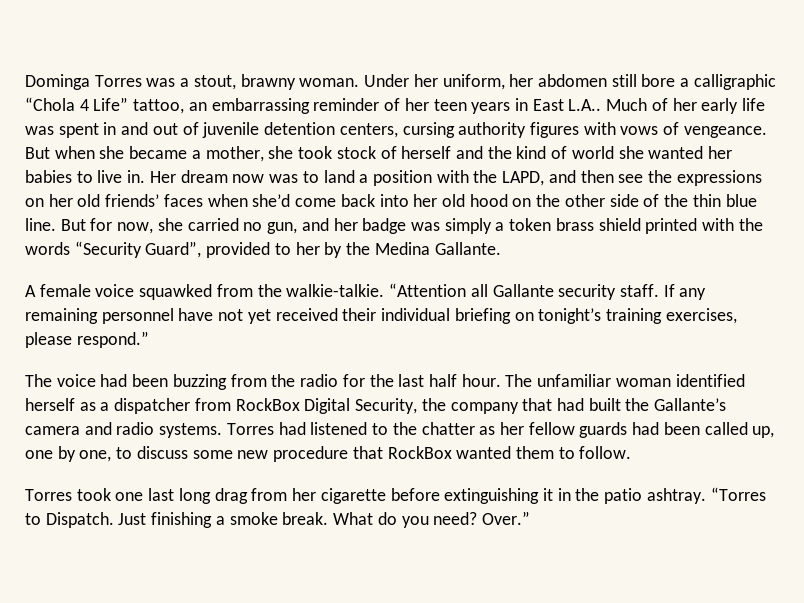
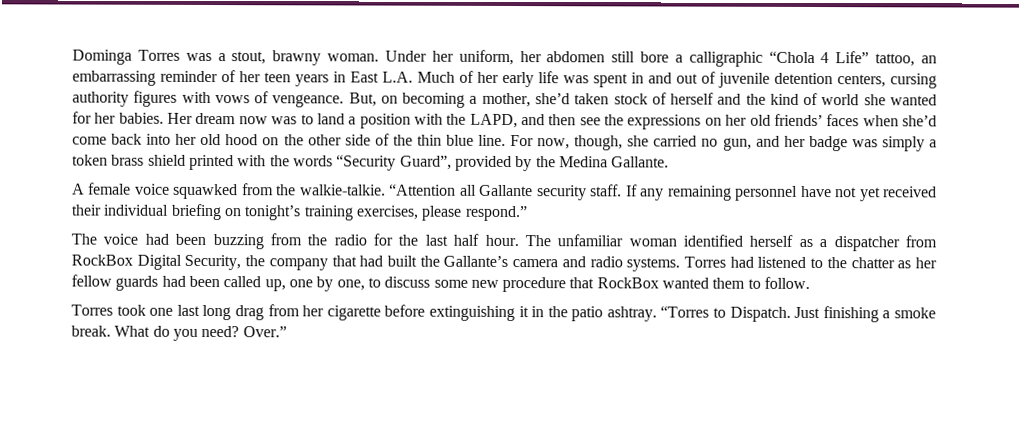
[568,99,602,111] L.A.. -> [382,71,413,83] L.A.
[25,146,333,162] But when she became a mother, she took -> [348,92,610,108] But, on becoming a mother, she’d taken
[708,146,733,159] [25,170,146,183] her babies to live in. -> [72,111,164,124] for her babies.
[60,218,154,234] But for now, -> [510,135,624,151] For now, though,
[274,242,320,255] to her -> (512, 163) none

